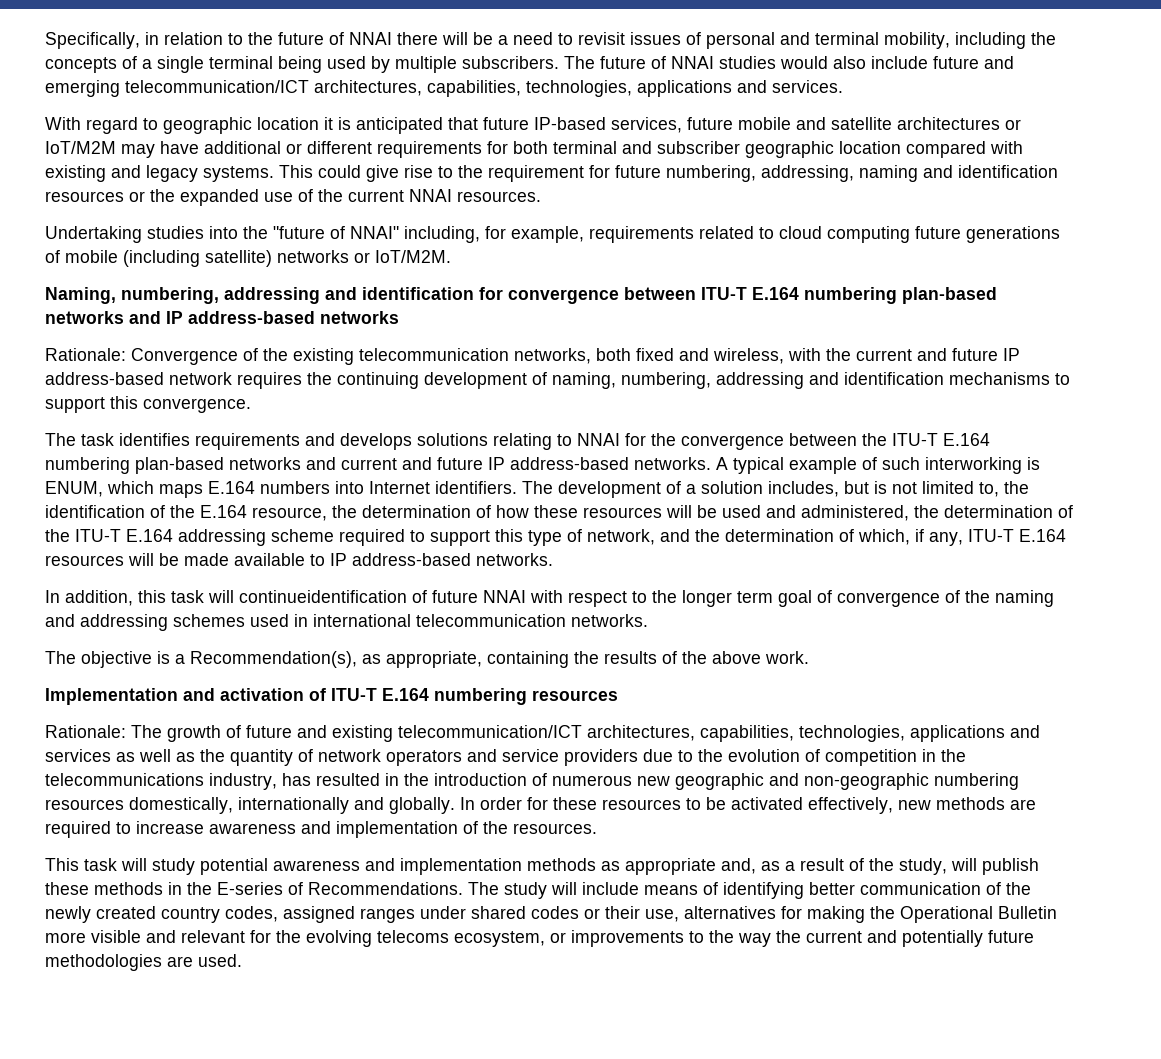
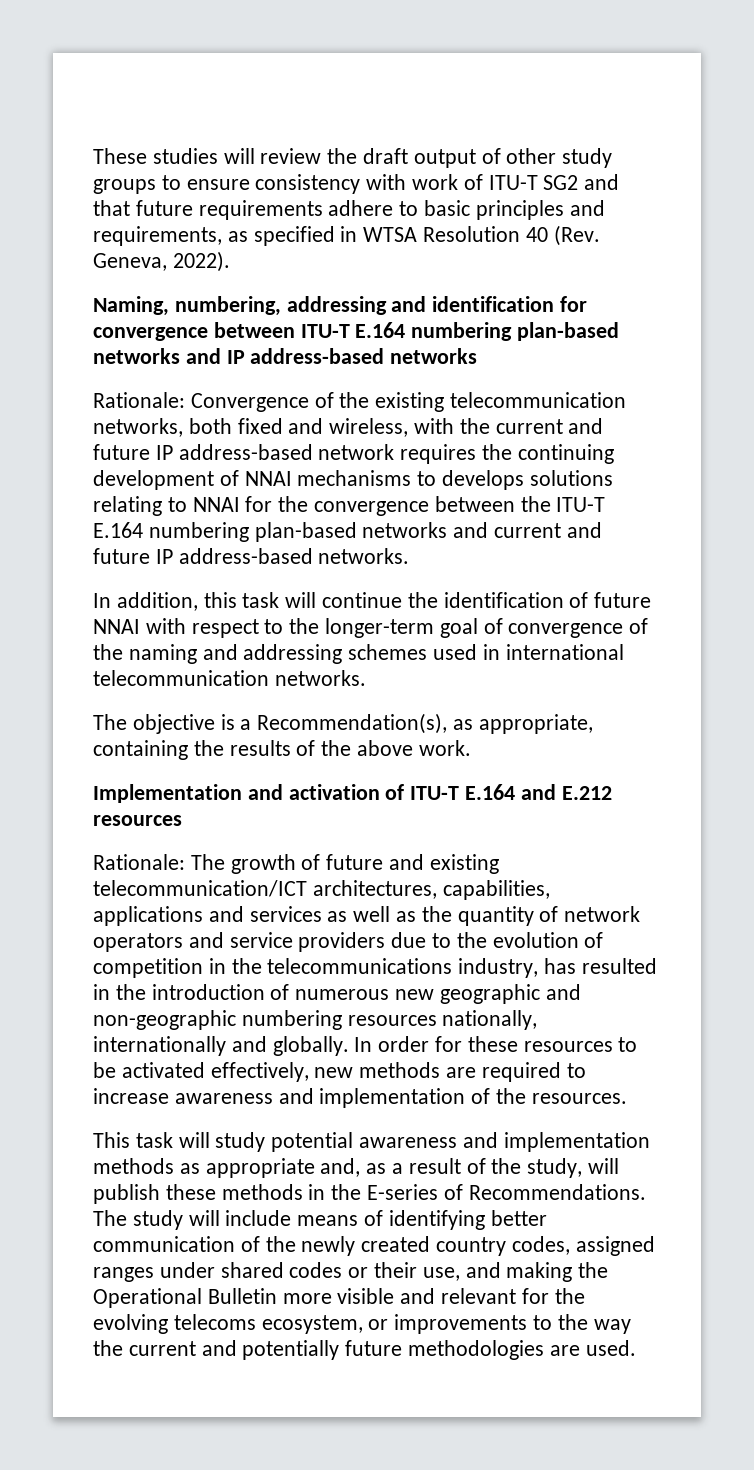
[45,32,1056,49] [45,56,1014,73] [45,80,843,97] [45,117,1021,134] [45,141,1023,158] [45,165,1058,182] [45,189,541,206] [45,226,1060,243] [45,250,451,267] Specifically, in relation to the future of NNAI there will be a need to revisit issues of personal and terminal mobility, including the concepts of a single terminal being used by multiple subscribers. The future of NNAI studies would also include future and emerging telecommunication/ICT architectures, capabilities, technologies, applications and services. // With regard to geographic location it is anticipated that future IP-based services, future mobile and satellite architectures or IoT/M2M may have additional or different requirements for both terminal and subscriber geographic location compared with existing and legacy systems. This could give rise to the requirement for future numbering, addressing, naming and identification resources or the expanded use of the current NNAI resources. // Undertaking studies into the "future of NNAI" including, for example, requirements related to cloud computing future generations of mobile (including satellite) networks or IoT/M2M. -> [93,148,613,168] [93,174,620,194] [93,200,605,220] [93,225,600,246] [93,251,230,272] These studies will review the draft output of other study groups to ensure consistency with work of ITU-T SG2 and that future requirements adhere to basic principles and requirements, as specified in WTSA Resolution 40 (Rev. Geneva, 2022).
[552,372,1070,389] [45,396,251,413] [45,433,335,450] naming, numbering, addressing and identification mechanisms to support this convergence. // The task identifies requirements and -> [244,470,437,486] NNAI mechanisms to
[716,457,1040,474] [45,481,1029,498] [45,505,1073,521] [45,529,1066,546] [45,553,553,566] A typical example of such interworking is ENUM, which maps E.164 numbers into Internet identifiers. The development of a solution includes, but is not limited to, the identification of the E.164 resource, the determination of how these resources will be used and administered, the determination of the ITU-T E.164 addressing scheme required to support this type of network, and the determination of which, if any, ITU-T E.164 resources will be made available to IP address-based networks. -> (410, 556) none
[239,590,407,603] continueidentification -> [322,592,564,608] continue the identification
[682,590,773,607] longer term -> [325,618,435,638] longer-term
[434,688,527,705] numbering -> [520,784,612,800] and E.212
[799,725,905,742] technologies, -> (550, 890) none
[129,797,233,814] domestically, -> [442,1010,538,1030] nationally,
[684,906,802,919] alternatives for -> [465,1262,501,1278] and

